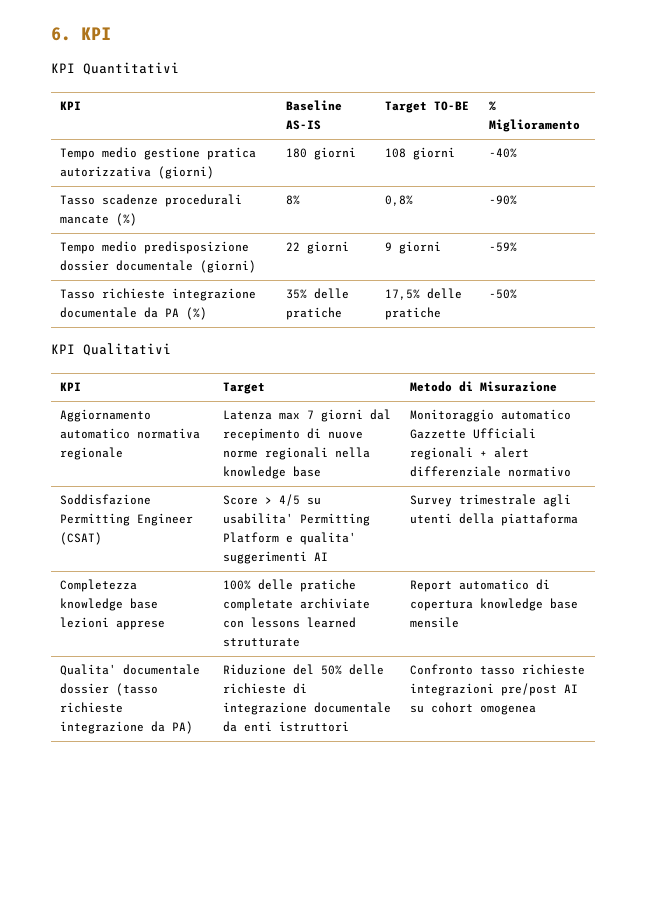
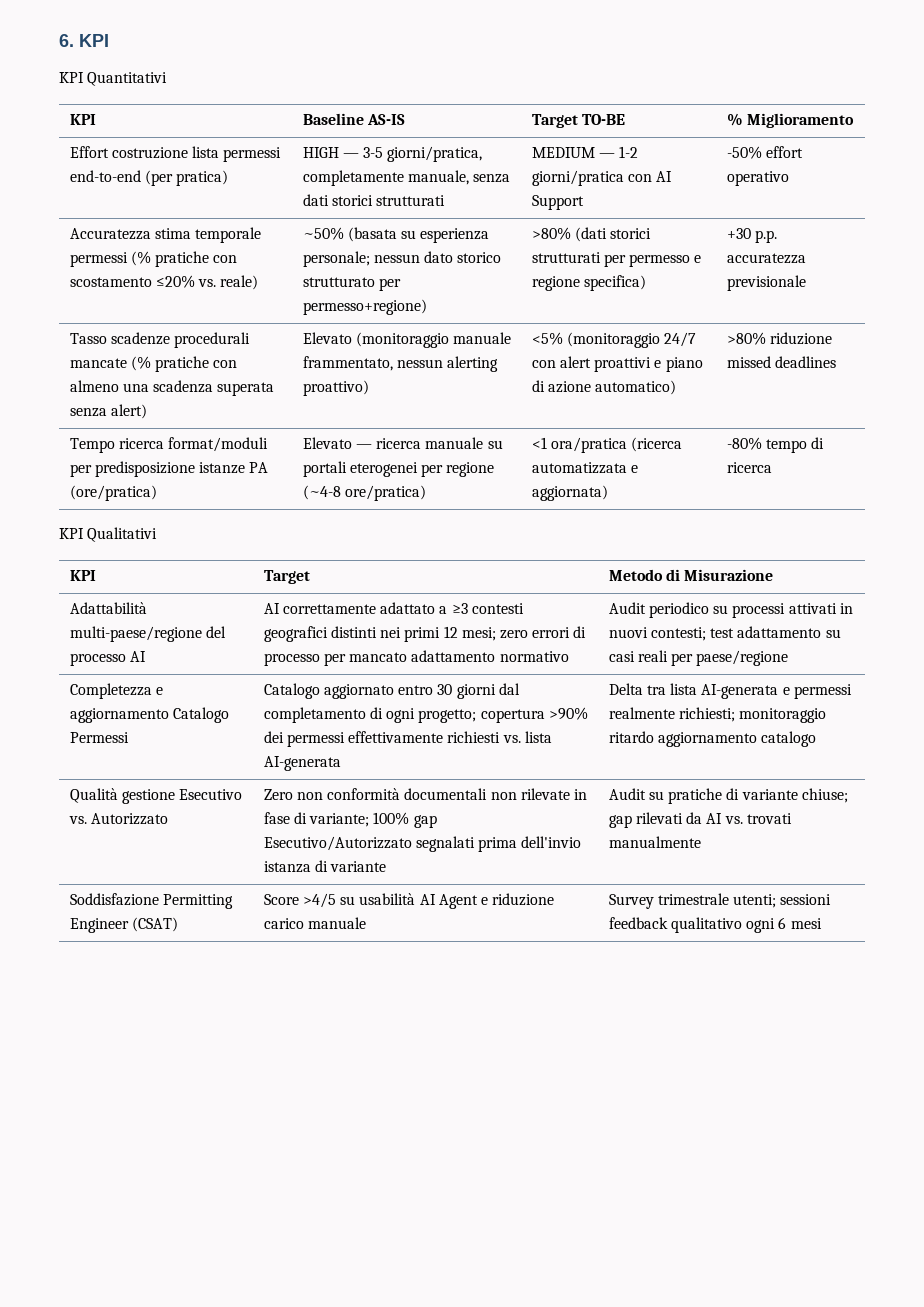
[59,147,256,160] [59,166,214,179] [285,147,356,160] [384,147,455,160] [488,148,517,158] [59,194,242,207] [59,213,137,226] [285,195,300,205] [384,195,413,206] [488,195,517,205] [59,241,249,254] [59,260,256,273] [285,241,349,254] [384,241,441,254] [488,242,517,252] [59,288,256,301] [59,307,207,320] [285,288,349,299] [285,307,342,320] [384,288,462,300] [384,307,441,320] [488,289,517,299] Tempo medio gestione pratica autorizzativa (giorni) | 180 giorni | 108 giorni | -40% // Tasso scadenze procedurali mancate (%) | 8% | 0,8% | -90% // Tempo medio predisposizione dossier documentale (giorni) | 22 giorni | 9 giorni | -59% // Tasso richieste integrazione documentale da PA (%) | 35% delle pratiche | 17,5% delle pratiche | -50% -> [69,146,282,162] [69,170,229,186] [302,146,483,162] [302,170,511,186] [302,194,446,206] [531,146,639,158] [531,170,673,186] [531,195,584,210] [726,146,803,159] [726,171,789,186] [69,227,262,243] [69,251,238,267] [69,275,259,290] [302,227,490,243] [302,251,502,267] [302,277,401,291] [302,299,427,315] [531,227,652,242] [531,252,702,267] [531,275,646,291] [726,228,777,243] [726,253,806,264] [726,275,806,291] [69,332,251,348] [69,356,238,372] [69,380,275,396] [69,404,147,419] [302,332,512,348] [302,356,499,372] [302,380,369,396] [531,332,697,348] [531,356,703,372] [531,380,677,395] [726,332,832,345] [726,356,836,368] [69,437,269,453] [69,461,269,477] [69,485,157,501] [302,437,503,449] [302,461,495,477] [302,485,426,501] [531,437,683,453] [531,462,638,474] [531,485,608,501] [726,437,825,453] [726,462,772,473] Effort costruzione lista permessi end-to-end (per pratica) | HIGH — 3-5 giorni/pratica, completamente manuale, senza dati storici strutturati | MEDIUM — 1-2 giorni/pratica con AI Support | -50% effort operativo // Accuratezza stima temporale permessi (% pratiche con scostamento ≤20% vs. reale) | ~50% (basata su esperienza personale; nessun dato storico strutturato per permesso+regione) | >80% (dati storici strutturati per permesso e regione specifica) | +30 p.p. accuratezza previsionale // Tasso scadenze procedurali mancate (% pratiche con almeno una scadenza superata senza alert) | Elevato (monitoraggio manuale frammentato, nessun alerting proattivo) | <5% (monitoraggio 24/7 con alert proattivi e piano di azione automatico) | >80% riduzione missed deadlines // Tempo ricerca format/moduli per predisposizione istanze PA (ore/pratica) | Elevato — ricerca manuale su portali eterogenei per regione (~4-8 ore/pratica) | <1 ora/pratica (ricerca automatizzata e aggiornata) | -80% tempo di ricerca
[59,409,151,422] [59,428,200,439] [59,447,123,460] [222,409,391,422] [222,428,363,441] [222,447,370,460] [222,466,321,479] [409,409,571,422] [409,428,536,439] [409,447,529,460] [409,466,571,477] Aggiornamento automatico normativa regionale | Latenza max 7 giorni dal recepimento di nuove norme regionali nella knowledge base | Monitoraggio automatico Gazzette Ufficiali regionali + alert differenziale normativo -> [69,602,147,614] [69,626,226,642] [69,651,146,666] [263,602,524,614] [263,626,587,642] [263,650,569,666] [608,602,853,618] [608,626,841,641] [608,650,789,666] [69,683,163,699] [69,707,229,723] [69,732,129,743] [263,683,520,699] [263,707,588,723] [263,731,552,747] [263,756,341,771] [608,683,852,699] [608,707,827,723] [608,731,817,747] [69,788,243,804] [68,813,168,825] [263,788,587,800] [263,812,437,828] [263,836,582,852] [263,860,387,873] [608,788,848,804] [608,812,792,828] [608,836,701,848] Adattabilità multi-paese/regione del processo AI | AI correttamente adattato a ≥3 contesti geografici distinti nei primi 12 mesi; zero errori di processo per mancato adattamento normativo | Audit periodico su processi attivati in nuovi contesti; test adattamento su casi reali per paese/regione // Completezza e aggiornamento Catalogo Permessi | Catalogo aggiornato entro 30 giorni dal completamento di ogni progetto; copertura >90% dei permessi effettivamente richiesti vs. lista AI-generata | Delta tra lista AI-generata e permessi realmente richiesti; monitoraggio ritardo aggiornamento catalogo // Qualità gestione Esecutivo vs. Autorizzato | Zero non conformità documentali non rilevate in fase di variante; 100% gap Esecutivo/Autorizzato segnalati prima dell'invio istanza di variante | Audit su pratiche di variante chiuse; gap rilevati da AI vs. trovati manualmente
[264,494,321,506] [222,513,370,526] [222,532,356,545] [222,551,328,564] [409,494,571,507] [409,513,578,526] [59,579,137,592] [59,598,158,611] [59,617,165,630] [222,579,356,592] [222,598,370,611] [222,617,356,628] [222,638,300,647] [409,579,550,592] [409,598,578,611] [409,617,459,628] [59,664,200,676] [59,683,158,696] [59,702,123,713] [59,721,193,734] [222,664,384,675] [222,683,307,694] [222,702,391,715] [222,721,349,732] [409,664,585,675] [409,683,578,696] [409,702,536,715] > 4/5 su usabilita' Permitting Platform e qualita' suggerimenti AI | Survey trimestrale agli utenti della piattaforma // Completezza knowledge base lezioni apprese | 100% delle pratiche completate archiviate con lessons learned strutturate | Report automatico di copertura knowledge base mensile // Qualita' documentale dossier (tasso richieste integrazione da PA) | Riduzione del 50% delle richieste di integrazione documentale da enti istruttori | Confronto tasso richieste integrazioni pre/post AI su cohort omogenea -> [302,893,555,909] [263,917,366,929] [608,893,832,909] [608,917,822,933] >4/5 su usabilità AI Agent e riduzione carico manuale | Survey trimestrale utenti; sessioni feedback qualitativo ogni 6 mesi

